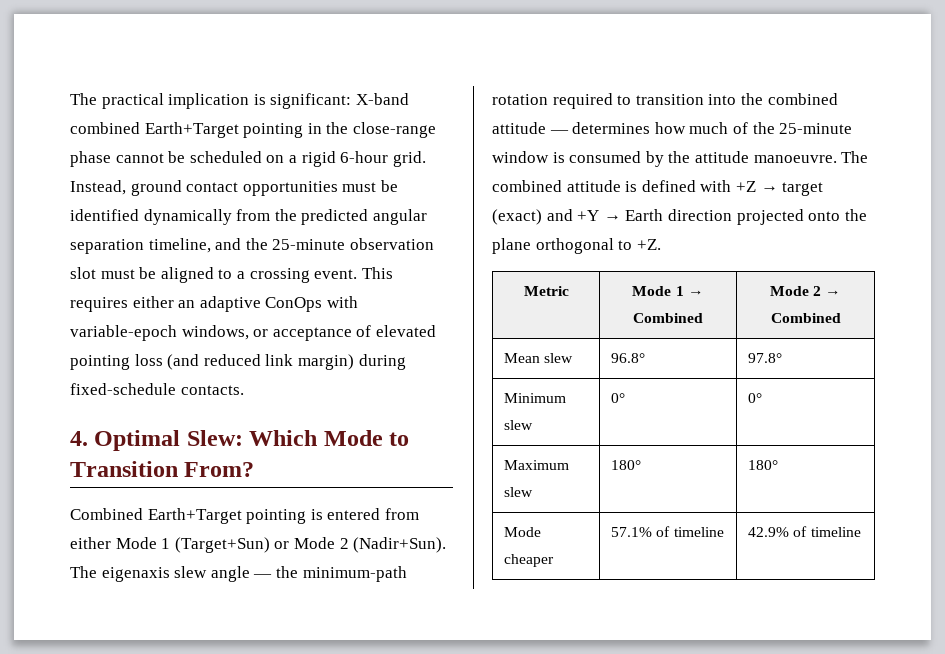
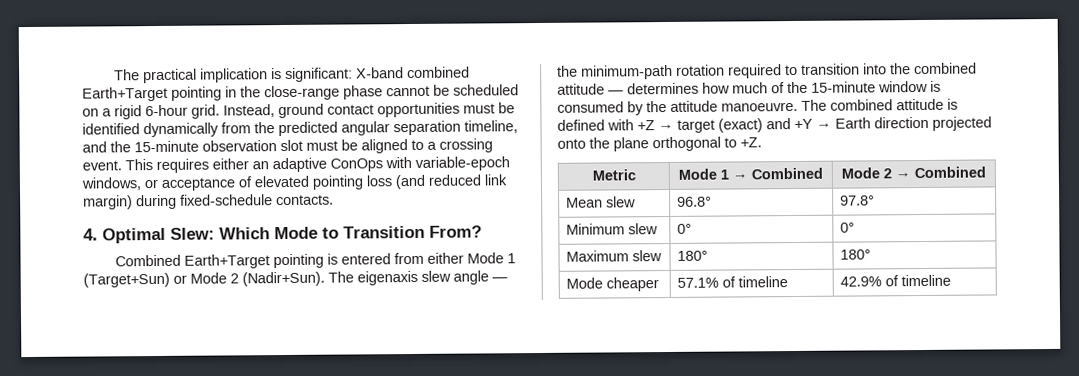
[272,239,346,250] 25-minute -> [134,140,199,153] 15-minute
[779,123,853,134] 25-minute -> [811,81,876,93] 15-minute

